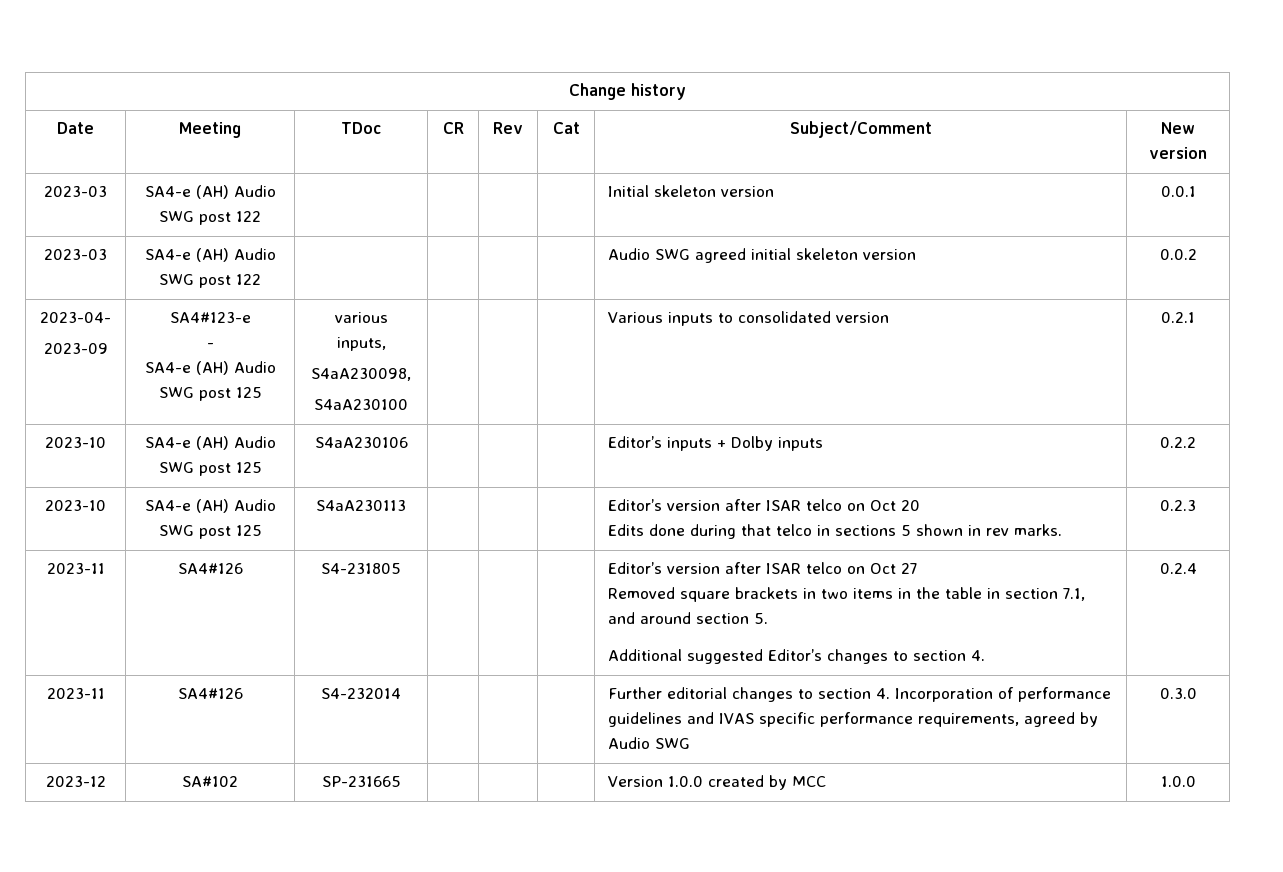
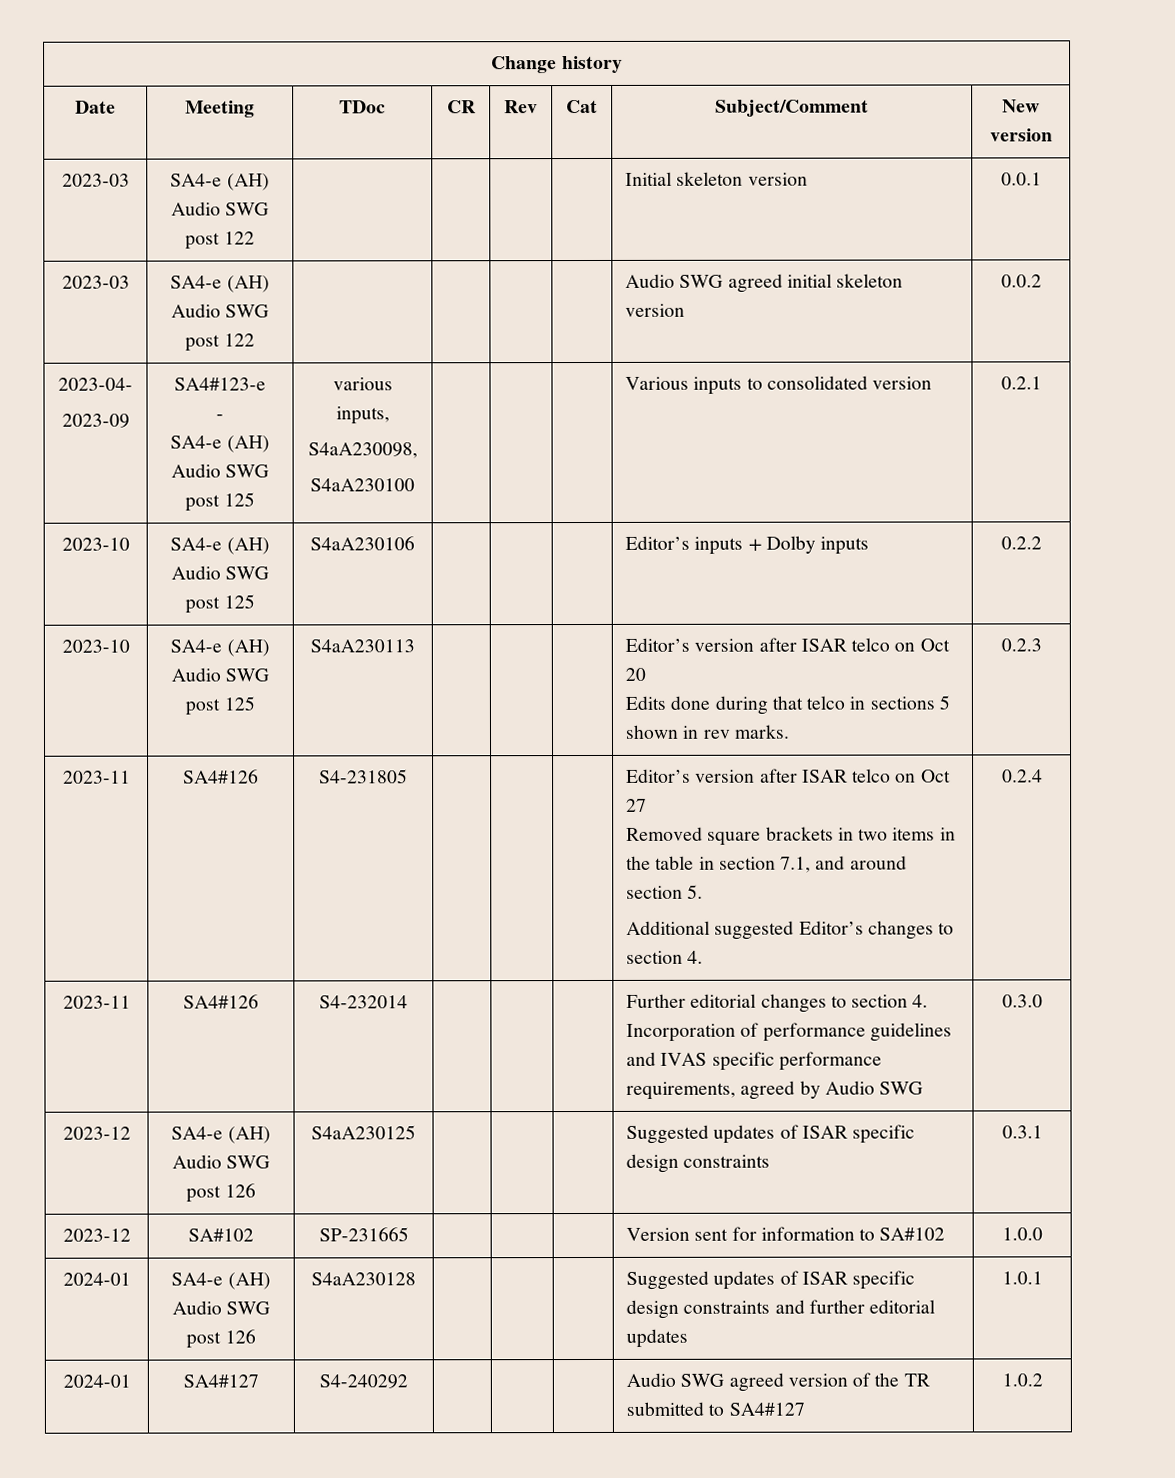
[182,776,239,787] [321,776,401,787] [608,775,827,790] [1160,776,1196,787] SA#102 | SP-231665 | | | | Version 1.0.0 created by MCC | 1.0.0 -> [171,1126,271,1144] [171,1154,271,1169] [186,1183,256,1203] [311,1125,416,1140] [626,1124,916,1144] [626,1153,771,1173] [1001,1125,1043,1139] [62,1228,131,1242] [188,1228,254,1242] [318,1227,409,1242] [626,1226,946,1241] [1001,1227,1043,1241] [62,1272,131,1286] [171,1272,271,1290] [171,1300,271,1315] [186,1329,256,1349] [311,1272,416,1286] [626,1270,916,1290] [626,1299,936,1319] [626,1328,689,1348] [1001,1271,1043,1285] [62,1374,131,1388] [183,1374,259,1388] [319,1374,408,1389] [626,1372,930,1392] [626,1401,805,1416] [1001,1373,1043,1387] SA4-e (AH) Audio SWG post 126 | S4aA230125 | | | | Suggested updates of ISAR specific design constraints | 0.3.1 // 2023-12 | SA#102 | SP-231665 | | | | Version sent for information to SA#102 | 1.0.0 // 2024-01 | SA4-e (AH) Audio SWG post 126 | S4aA230128 | | | | Suggested updates of ISAR specific design constraints and further editorial updates | 1.0.1 // 2024-01 | SA4#127 | S4-240292 | | | | Audio SWG agreed version of the TR submitted to SA4#127 | 1.0.2

